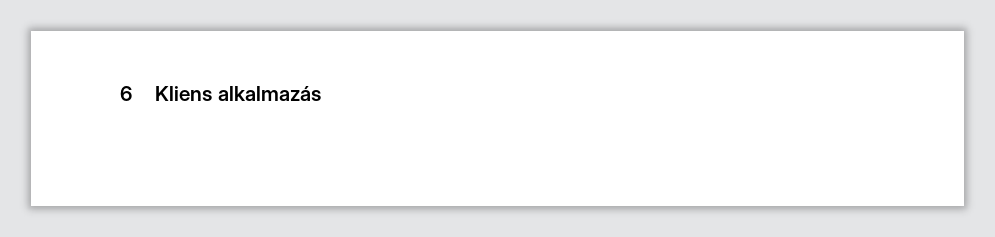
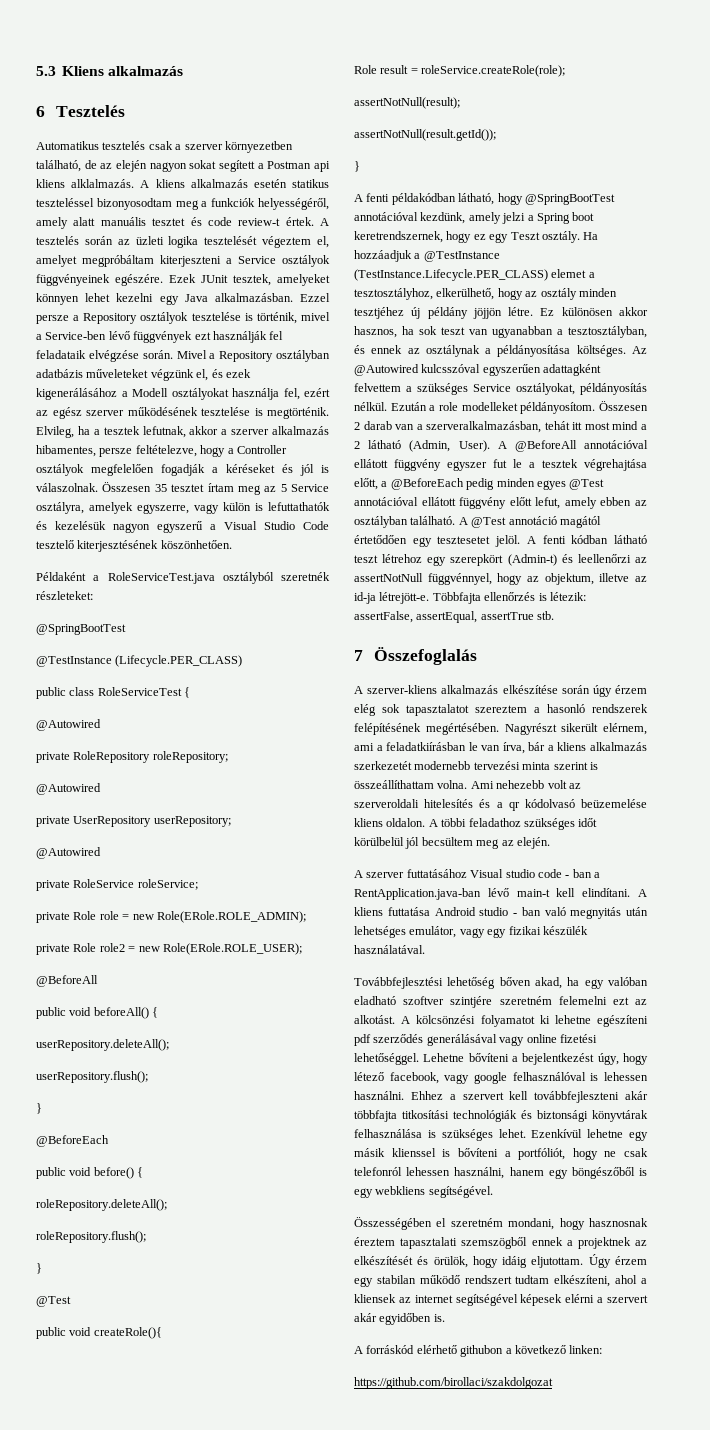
[120,86,132,101] 6 -> [36,66,56,76] 5.3
(321, 93) none -> [36,105,126,117] [36,141,293,153] [36,160,330,172] [36,179,329,188] [36,198,330,210] [36,217,329,229] [36,236,329,248] [36,255,330,267] [36,274,330,286] [36,293,330,305] [36,312,331,324] [36,331,284,343] [36,350,331,362] [36,369,251,381] [36,388,330,400] [36,407,329,419] [36,426,329,438] [36,445,287,457] [36,464,329,476] [36,482,329,495] [36,502,330,514] [36,521,329,533] [36,540,232,552] [36,572,330,584] [36,591,93,600] [36,624,126,635] [36,655,243,667] [36,687,191,699] [36,719,101,731] [36,751,228,763] [36,783,101,795] [36,816,231,827] [36,847,101,859] [36,879,198,891] [36,911,306,923] [36,943,302,955] [36,975,98,987] [36,1007,159,1019] [36,1039,169,1051] [36,1071,148,1083] [36,1103,42,1114] [36,1135,109,1147] [36,1167,144,1179] [36,1199,167,1211] [36,1231,146,1243] [36,1263,42,1274] [36,1296,71,1307] [36,1327,162,1339] [354,65,566,77] [354,97,460,109] [354,129,496,141] [354,161,360,172] [354,193,615,205] [354,212,595,224] [354,231,599,243] [354,250,500,262] [354,269,595,281] [354,288,617,300] [354,307,648,319] [354,326,647,338] [354,345,647,357] [354,364,602,376] [354,383,647,395] [354,401,648,414] [354,421,647,433] [354,440,648,452] [354,459,647,471] [354,478,605,490] [354,497,647,509] [354,516,601,528] [354,535,647,547] [354,554,647,566] [354,573,647,585] [354,592,586,604] [354,611,555,623] [354,647,478,665] [354,685,647,697] [354,704,648,716] [354,723,647,735] [354,742,647,754] [354,761,598,770] [354,780,581,789] [354,799,647,811] [354,818,598,830] [354,837,550,849] [354,869,600,878] [354,888,647,900] [354,907,648,919] [354,926,588,938] [354,945,425,954] [354,977,648,989] [354,996,647,1008] [354,1015,648,1027] [354,1034,597,1046] [354,1053,648,1065] [354,1072,648,1084] [354,1091,648,1103] [354,1110,648,1122] [354,1129,648,1141] [354,1148,648,1160] [354,1167,647,1179] [354,1186,493,1198] [354,1217,648,1230] [354,1237,647,1249] [354,1254,647,1268] [354,1275,647,1287] [354,1294,648,1306] [354,1313,445,1325] [354,1345,603,1357] [354,1377,553,1389] // 6 Tesztelés // Automatikus tesztelés csak a szerver környezetben található, de az elején nagyon sokat segített a Postman api kliens alklalmazás. A kliens alkalmazás esetén statikus teszteléssel bizonyosodtam meg a funkciók helyességéről, amely alatt manuális tesztet és code review-t értek. A tesztelés során az üzleti logika tesztelését végeztem el, amelyet megpróbáltam kiterjeszteni a Service osztályok függvényeinek egészére. Ezek JUnit tesztek, amelyeket könnyen lehet kezelni egy Java alkalmazásban. Ezzel persze a Repository osztályok tesztelése is történik, mivel a Service-ben lévő függvények ezt használják fel feladataik elvégzése során. Mivel a Repository osztályban adatbázis műveleteket végzünk el, és ezek kigenerálásához a Modell osztályokat használja fel, ezért az egész szerver működésének tesztelése is megtörténik. Elvileg, ha a tesztek lefutnak, akkor a szerver alkalmazás hibamentes, persze feltételezve, hogy a Controller osztályok megfelelően fogadják a kéréseket és jól is válaszolnak. Összesen 35 tesztet írtam meg az 5 Service osztályra, amelyek egyszerre, vagy külön is lefuttathatók és kezelésük nagyon egyszerű a Visual Studio Code tesztelő kiterjesztésének köszönhetően. // Példaként a RoleServiceTest.java osztályból szeretnék részleteket: // @SpringBootTest // @TestInstance (Lifecycle.PER_CLASS) // public class RoleServiceTest { // @Autowired // private RoleRepository roleRepository; // @Autowired // private UserRepository userRepository; // @Autowired // private RoleService roleService; // private Role role = new Role(ERole.ROLE_ADMIN); // private Role role2 = new Role(ERole.ROLE_USER); // @BeforeAll // public void beforeAll() { // userRepository.deleteAll(); // userRepository.flush(); // } // @BeforeEach // public void before() { // roleRepository.deleteAll(); // roleRepository.flush(); // } // @Test // public void createRole(){ // Role result = roleService.createRole(role); // assertNotNull(result); // assertNotNull(result.getId()); // } // A fenti példakódban látható, hogy @SpringBootTest annotációval kezdünk, amely jelzi a Spring boot keretrendszernek, hogy ez egy Teszt osztály. Ha hozzáadjuk a @TestInstance (TestInstance.Lifecycle.PER_CLASS) elemet a tesztosztályhoz, elkerülhető, hogy az osztály minden tesztjéhez új példány jöjjön létre. Ez különösen akkor hasznos, ha sok teszt van ugyanabban a tesztosztályban, és ennek az osztálynak a példányosítása költséges. Az @Autowired kulcsszóval egyszerűen adattagként felvettem a szükséges Service osztályokat, példányosítás nélkül. Ezután a role modelleket példányosítom. Összesen 2 darab van a szerveralkalmazásban, tehát itt most mind a 2 látható (Admin, User). A @BeforeAll annotációval ellátott függvény egyszer fut le a tesztek végrehajtása előtt, a @BeforeEach pedig minden egyes @Test annotációval ellátott függvény előtt lefut, amely ebben az osztályban található. A @Test annotáció magától értetődően egy tesztesetet jelöl. A fenti kódban látható teszt létrehoz egy szerepkört (Admin-t) és leellenőrzi az assertNotNull függvénnyel, hogy az objektum, illetve az id-ja létrejött-e. Többfajta ellenőrzés is létezik: assertFalse, assertEqual, assertTrue stb. // 7 Összefoglalás // A szerver-kliens alkalmazás elkészítése során úgy érzem elég sok tapasztalatot szereztem a hasonló rendszerek felépítésének megértésében. Nagyrészt sikerült elérnem, ami a feladatkiírásban le van írva, bár a kliens alkalmazás szerkezetét modernebb tervezési minta szerint is összeállíthattam volna. Ami nehezebb volt az szerveroldali hitelesítés és a qr kódolvasó beüzemelése kliens oldalon. A többi feladathoz szükséges időt körülbelül jól becsültem meg az elején. // A szerver futtatásához Visual studio code - ban a RentApplication.java-ban lévő main-t kell elindítani. A kliens futtatása Android studio - ban való megnyitás után lehetséges emulátor, vagy egy fizikai készülék használatával. // Továbbfejlesztési lehetőség bőven akad, ha egy valóban eladható szoftver szintjére szeretném felemelni ezt az alkotást. A kölcsönzési folyamatot ki lehetne egészíteni pdf szerződés generálásával vagy online fizetési lehetőséggel. Lehetne bővíteni a bejelentkezést úgy, hogy létező facebook, vagy google felhasználóval is lehessen használni. Ehhez a szervert kell továbbfejleszteni akár többfajta titkosítási technológiák és biztonsági könyvtárak felhasználása is szükséges lehet. Ezenkívül lehetne egy másik klienssel is bővíteni a portfóliót, hogy ne csak telefonról lehessen használni, hanem egy böngészőből is egy webkliens segítségével. // Összességében el szeretném mondani, hogy hasznosnak éreztem tapasztalati szemszögből ennek a projektnek az elkészítését és örülök, hogy idáig eljutottam. Úgy érzem egy stabilan működő rendszert tudtam elkészíteni, ahol a kliensek az internet segítségével képesek elérni a szervert akár egyidőben is. // A forráskód elérhető githubon a következő linken: // https://github.com/birollaci/szakdolgozat

